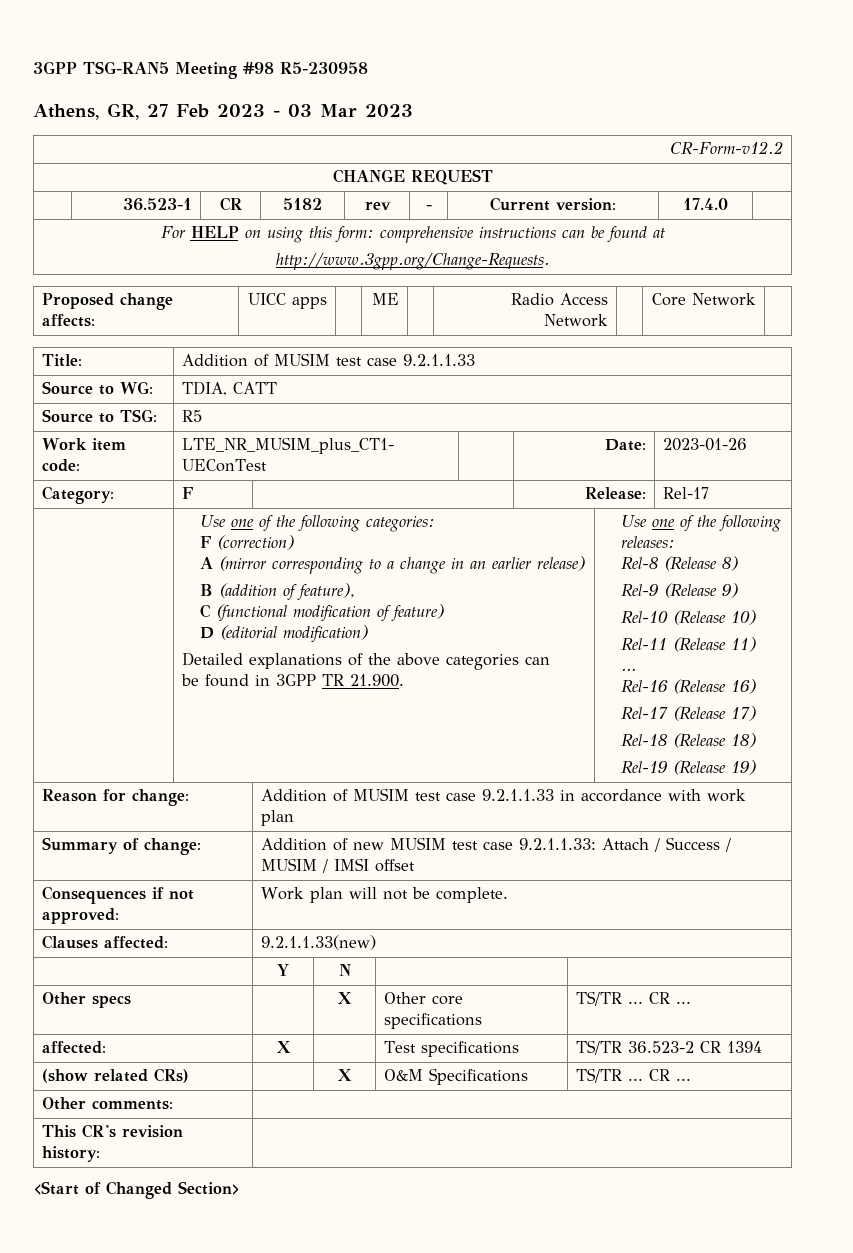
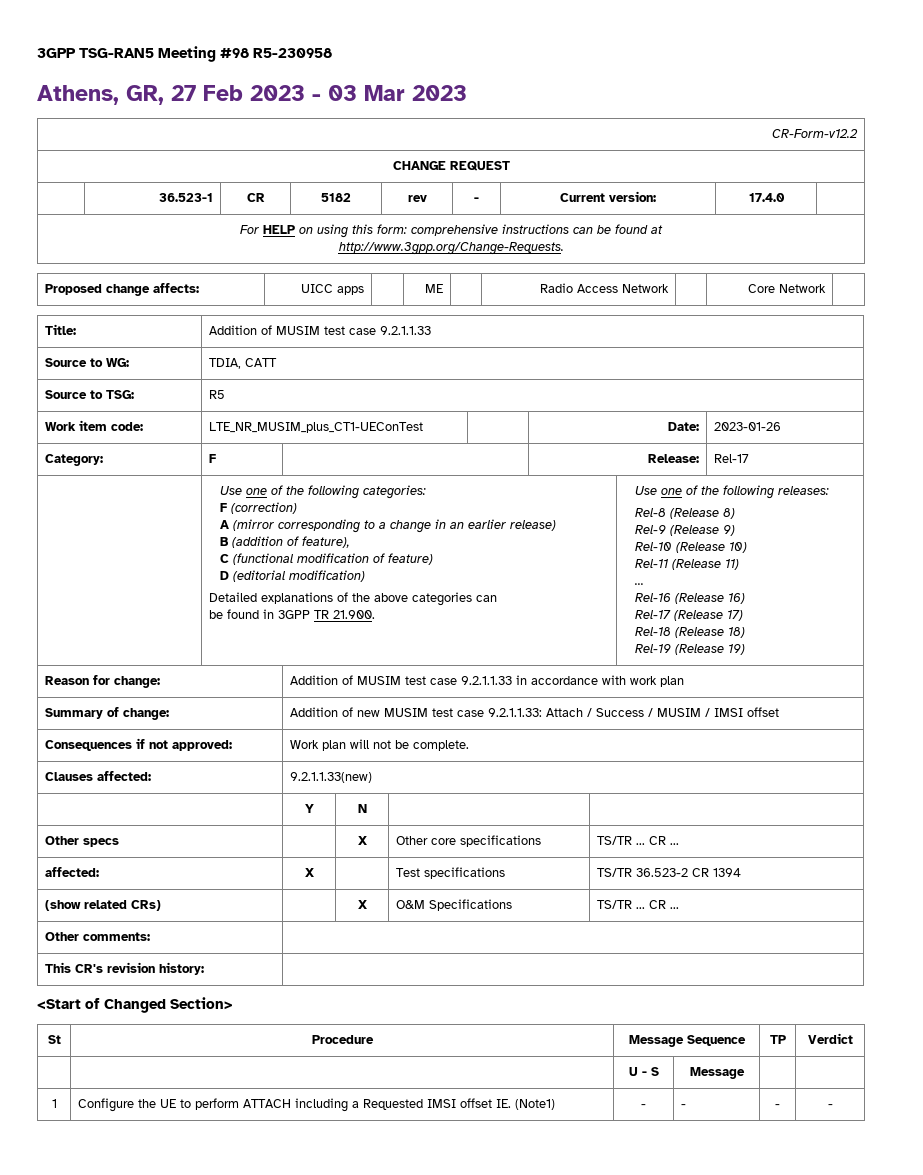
(240, 1188) none -> [47,1035,61,1044] [311,1035,374,1044] [628,1035,746,1047] [769,1035,786,1044] [807,1033,853,1044] [628,1067,659,1076] [689,1067,745,1079] [51,1099,57,1108] [78,1098,556,1112] [641,1104,646,1108] [681,1104,687,1108] [775,1104,780,1108] [827,1104,833,1108] // St | Procedure | Message Sequence | TP | Verdict // | | U - S | Message | | // 1 | Configure the UE to perform ATTACH including a Requested IMSI offset IE. (Note1) | - | - | - | -

